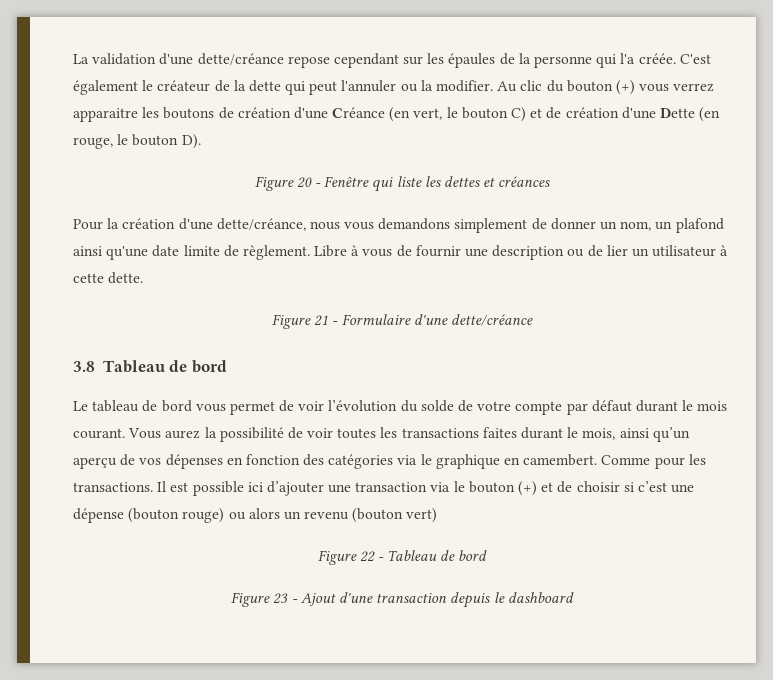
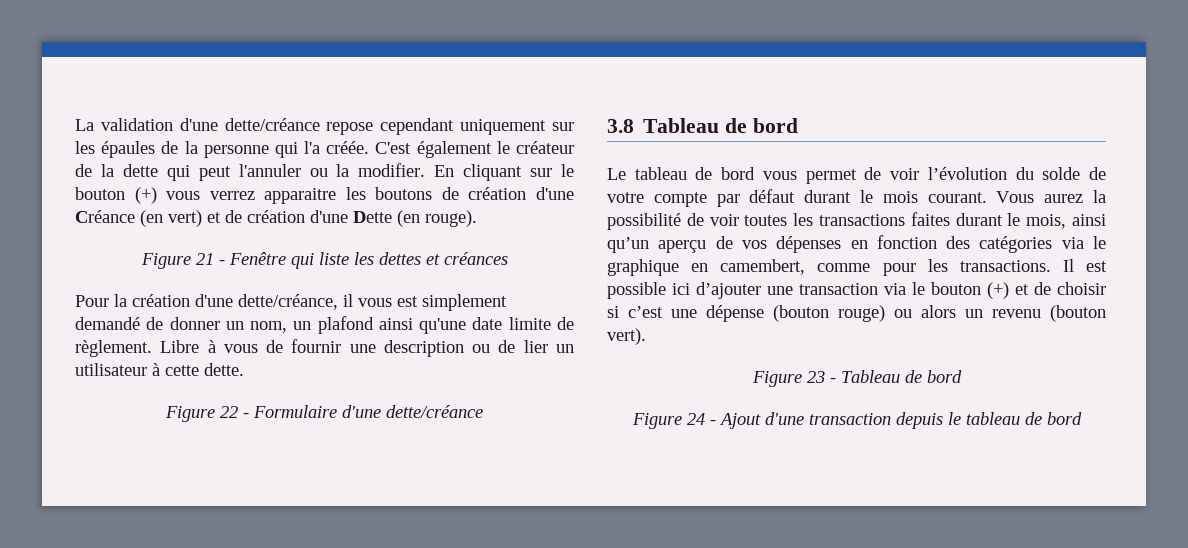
(399, 60) none -> [460,119,547,135] uniquement
[497,80,564,92] Au clic du -> [434,164,575,181] En cliquant sur le
[413,107,527,122] vert, le bouton C) -> [168,210,202,227] vert)
[73,134,201,149] [254,176,312,191] rouge, le bouton D). // Figure 20 -> [425,210,477,227] [140,253,214,269] rouge). // Figure 21
[309,218,528,233] nous vous demandons simplement -> [343,294,507,311] [75,317,140,330] il vous est simplement demandé
[314,315,329,326] 21 -> [220,406,238,418] 22
[523,454,651,466] camembert. Comme -> [720,259,871,275] camembert, comme
[406,508,438,523] [317,550,375,565] vert) // Figure 22 -> [607,328,646,345] [751,371,825,387] vert). // Figure 23
[273,593,289,604] 23 -> [686,413,705,425] 24
[507,592,574,603] dashboard -> [965,412,1082,425] tableau de bord

